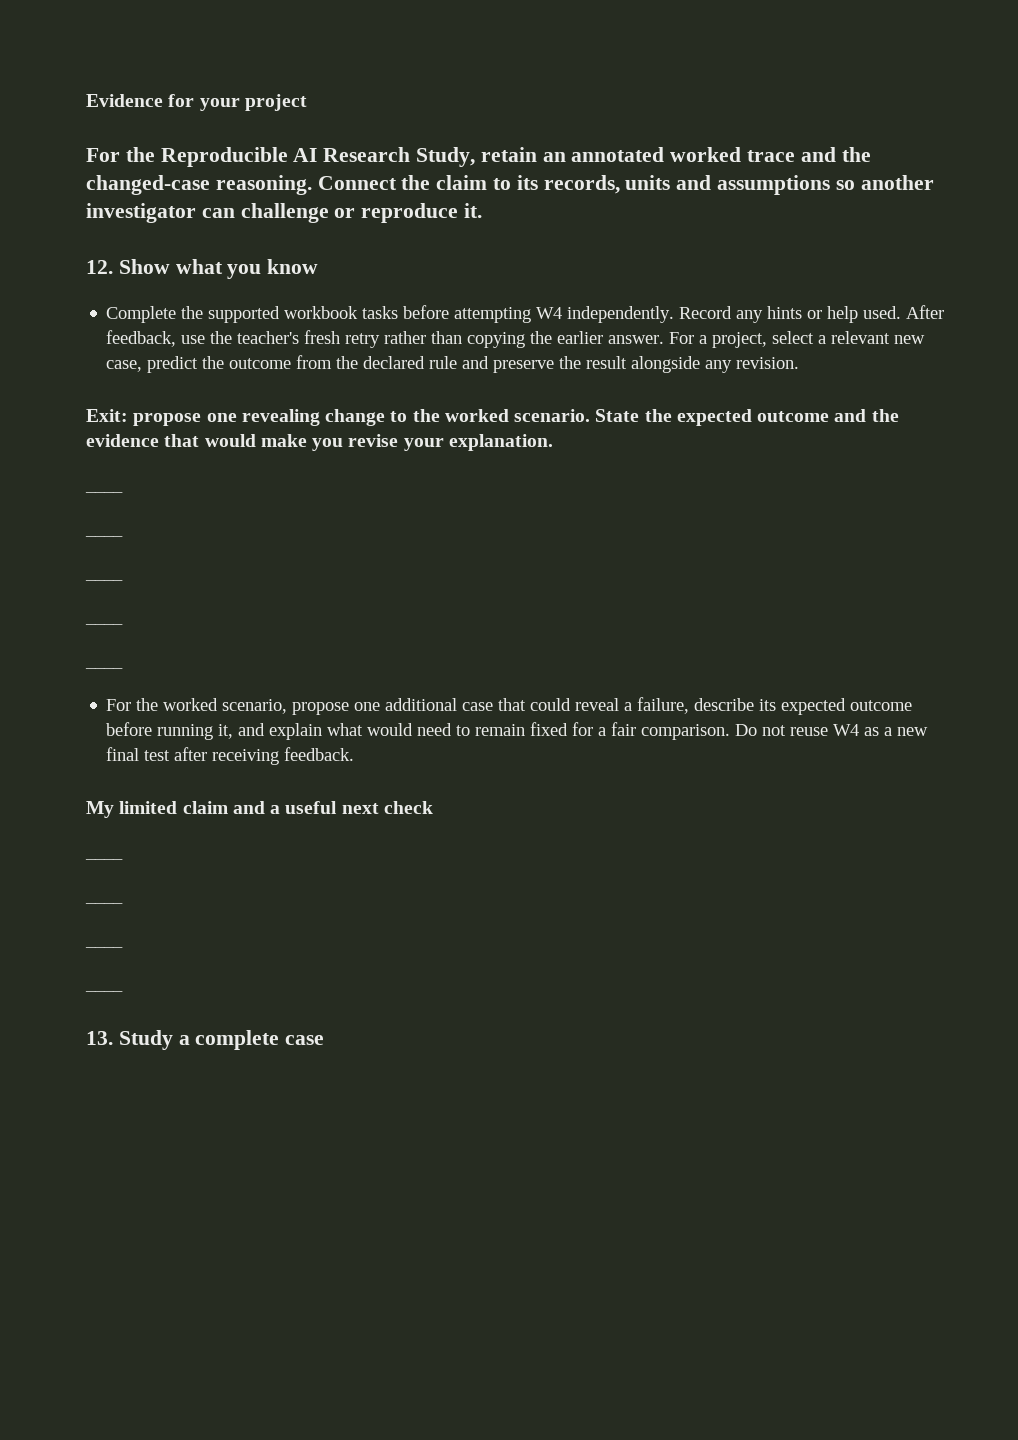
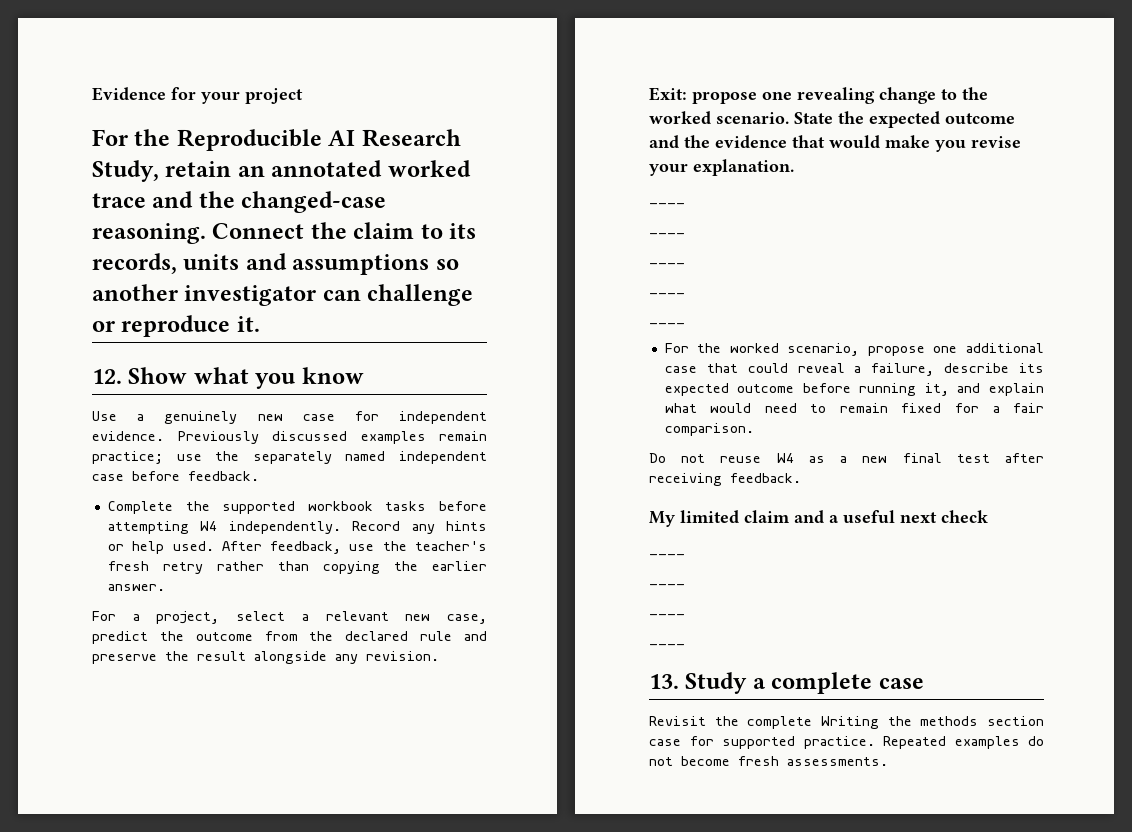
(319, 266) none -> [92,411,487,424] [92,431,487,444] [92,451,487,464] [92,471,259,481] // Use a genuinely new case for independent evidence. Previously discussed examples remain practice; use the separately named independent case before feedback.
(665, 339) none -> (165, 587) //
(731, 732) none -> (754, 429) //
(325, 1040) none -> [649,716,1044,729] [649,736,1044,749] [649,756,888,766] // Revisit the complete Writing the methods section case for supported practice. Repeated examples do not become fresh assessments.

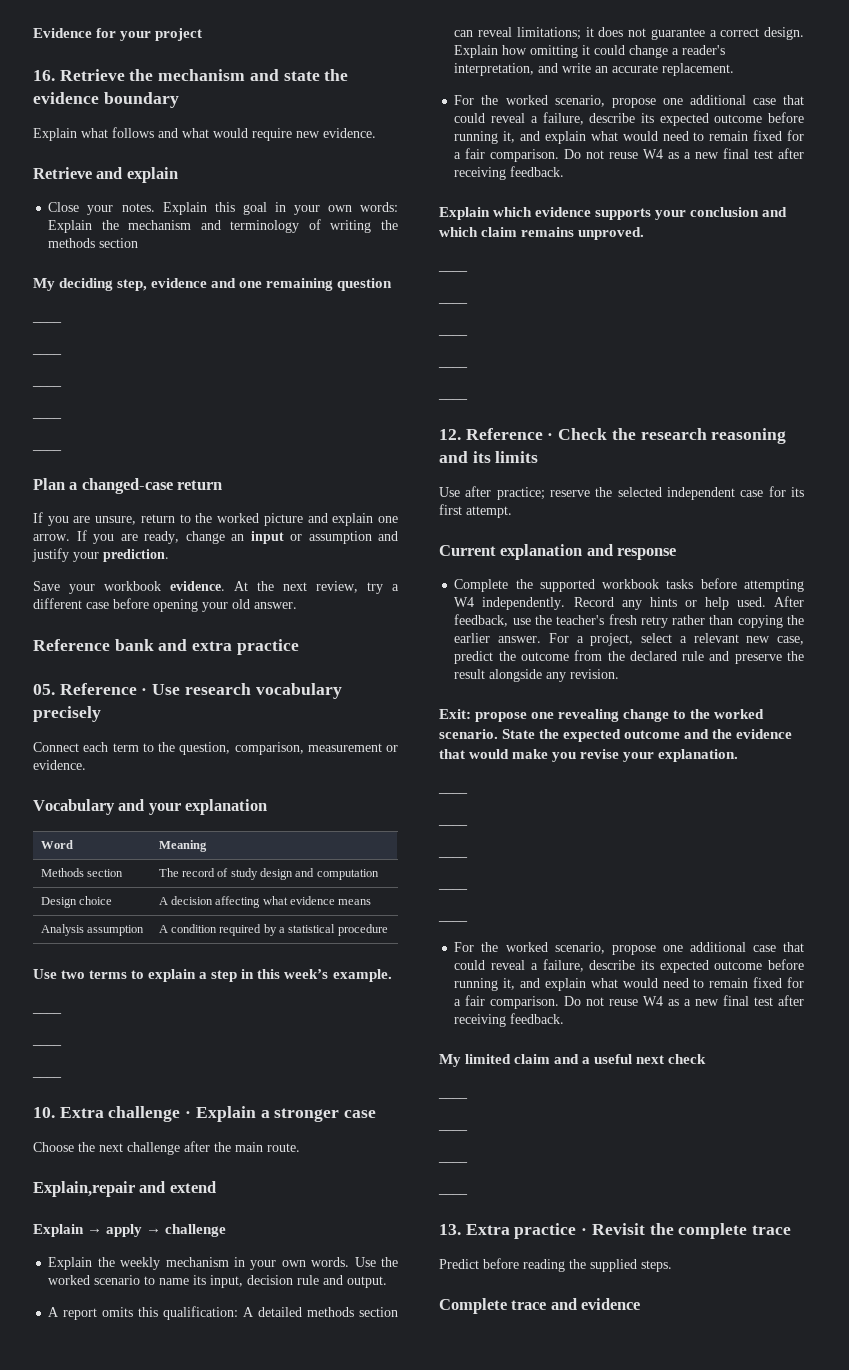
[92,129,461,151] [92,160,471,182] [92,191,387,213] [92,222,477,244] [92,253,459,275] [92,284,474,306] [92,315,260,337] [92,367,364,389] [92,411,487,424] [92,431,487,444] [92,451,487,464] [92,471,259,481] For the Reproducible AI Research Study, retain an annotated worked trace and the changed-case reasoning. Connect the claim to its records, units and assumptions so another investigator can challenge or reproduce it. // 12. Show what you know // Use a genuinely new case for independent evidence. Previously discussed examples remain practice; use the separately named independent case before feedback. -> [33,69,349,81] [33,92,179,108] [33,127,376,141] [33,167,178,183] [48,202,398,215] [48,219,399,233] [48,238,139,248] [33,278,393,291] [32,321,62,323] [32,353,62,355] [32,385,62,387] [32,417,62,419] [32,449,62,451] [33,478,223,494] [33,512,399,526] [33,530,398,544] [32,548,169,562] [33,581,399,594] [33,598,297,612] [33,639,299,655] [33,683,342,699] [33,706,101,722] [33,742,398,755] [33,760,86,770] [33,799,268,815] [40,840,73,849] [158,840,207,852] [40,868,123,877] [158,868,379,880] [40,896,112,908] [158,896,372,908] [40,924,144,936] [158,924,388,936] [33,969,392,982] [32,1012,62,1014] [32,1044,62,1046] [32,1076,62,1078] [33,1106,377,1122] [33,1141,300,1155] [33,1181,216,1197] [33,1224,227,1237] [48,1257,398,1270] [48,1275,388,1288] [48,1306,398,1320] [454,27,805,40] [454,45,726,58] [454,63,735,76] [454,95,804,108] [454,112,804,126] [454,130,805,144] [454,148,805,162] [454,166,565,180] [439,207,788,220] [439,227,645,240] [438,270,468,272] [438,302,468,304] [438,334,468,336] [438,366,468,368] [438,398,468,400] [439,428,787,444] [439,451,539,463] [439,486,804,500] [439,504,512,518] [439,544,677,560] 16. Retrieve the mechanism and state the evidence boundary // Explain what follows and what would require new evidence. // Retrieve and explain // Close your notes. Explain this goal in your own words: Explain the mechanism and terminology of writing the methods section // My deciding step, evidence and one remaining question // ____ // ____ // ____ // ____ // ____ // Plan a changed-case return // If you are unsure, return to the worked picture and explain one arrow. If you are ready, change an input or assumption and justify your prediction. // Save your workbook evidence. At the next review, try a different case before opening your old answer. // Reference bank and extra practice // 05. Reference · Use research vocabulary precisely // Connect each term to the question, comparison, measurement or evidence. // Vocabulary and your explanation // Word | Meaning // Methods section | The record of study design and computation // Design choice | A decision affecting what evidence means // Analysis assumption | A condition required by a statistical procedure // Use two terms to explain a step in this week’s example. // ____ // ____ // ____ // 10. Extra challenge · Explain a stronger case // Choose the next challenge after the main route. // Explain,repair and extend // Explain → apply → challenge // Explain the weekly mechanism in your own words. Use the worked scenario to name its input, decision rule and output. // A report omits this qualification: A detailed methods section can reveal limitations; it does not guarantee a correct design. Explain how omitting it could change a reader's interpretation, and write an accurate replacement. // For the worked scenario, propose one additional case that could reveal a failure, describe its expected outcome before running it, and explain what would need to remain fixed for a fair comparison. Do not reuse W4 as a new final test after receiving feedback. // Explain which evidence supports your conclusion and which claim remains unproved. // ____ // ____ // ____ // ____ // ____ // 12. Reference · Check the research reasoning and its limits // Use after practice; reserve the selected independent case for its first attempt. // Current explanation and response
(165, 587) // -> (542, 639) none
(754, 429) // -> (560, 1002) none
[685,672,924,694] [649,716,1044,729] [649,736,1044,749] [649,756,888,766] Study a complete case // Revisit the complete Writing the methods section case for supported practice. Repeated examples do not become fresh assessments. -> [465,1223,792,1239] [439,1258,672,1272] [439,1298,641,1314] Extra practice · Revisit the complete trace // Predict before reading the supplied steps. // Complete trace and evidence

